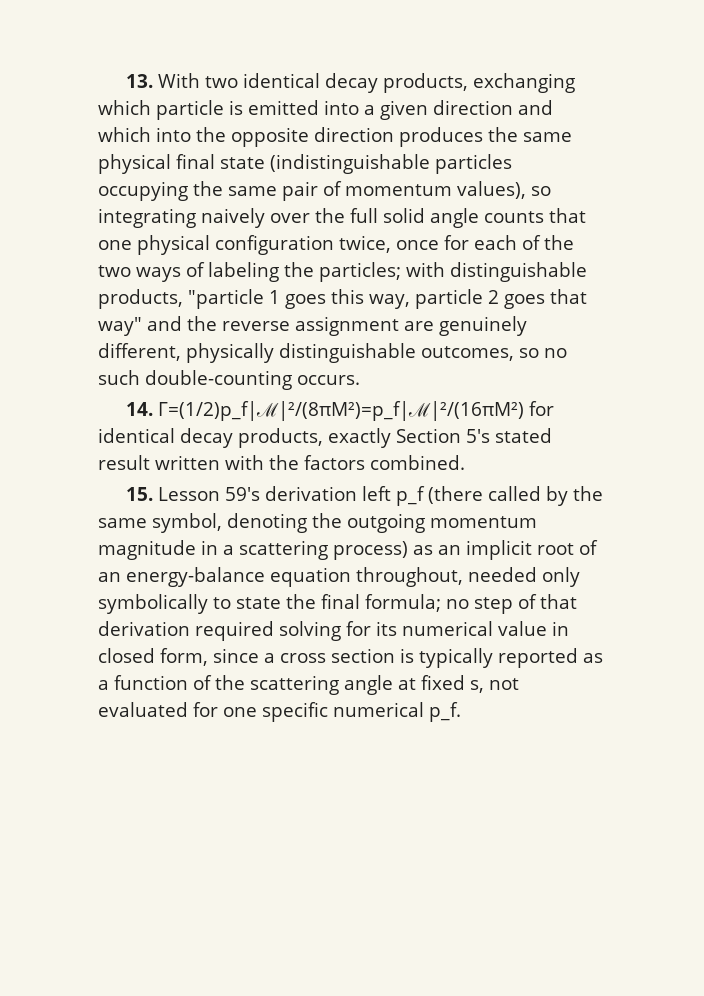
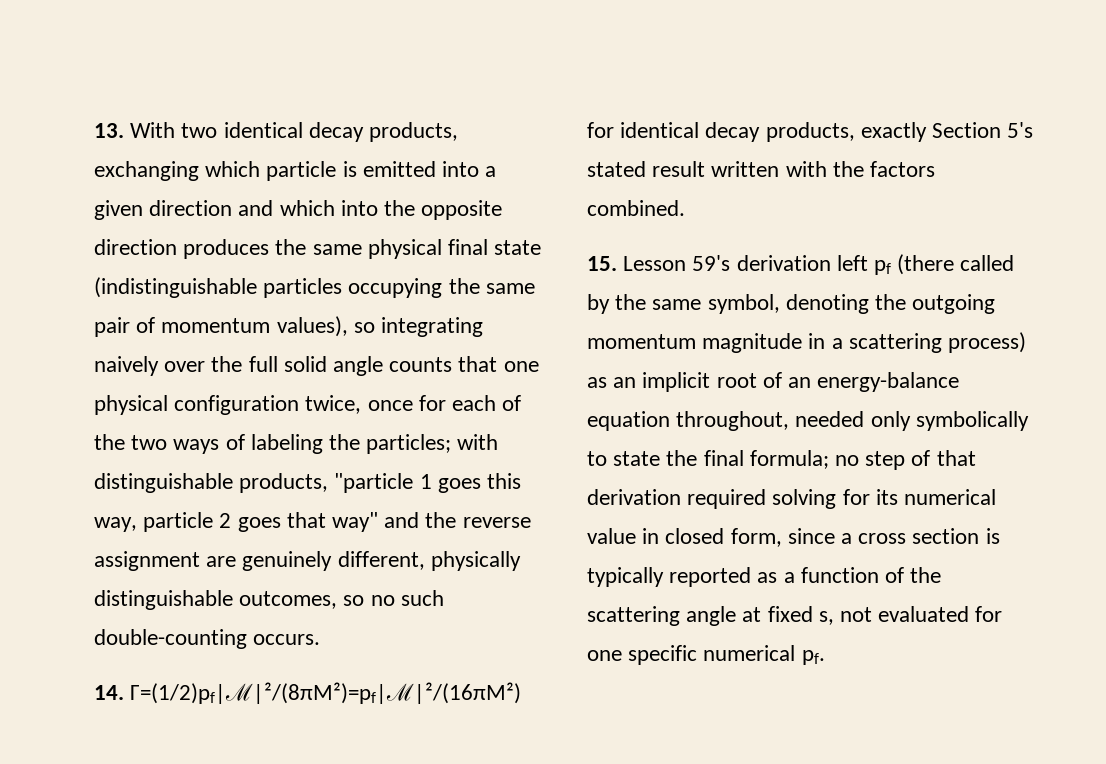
[158,401,525,421] Γ=(1/2)p_f|ℳ|²/(8πM²)=p_f|ℳ|²/(16πM²) -> [130,682,522,704] Γ=(1/2)pf|ℳ|²/(8πM²)=pf|ℳ|²/(16πM²)
[396,486,426,506] p_f -> [874,260,892,275] pf
[429,702,461,722] p_f. -> [801,650,825,665] pf.

